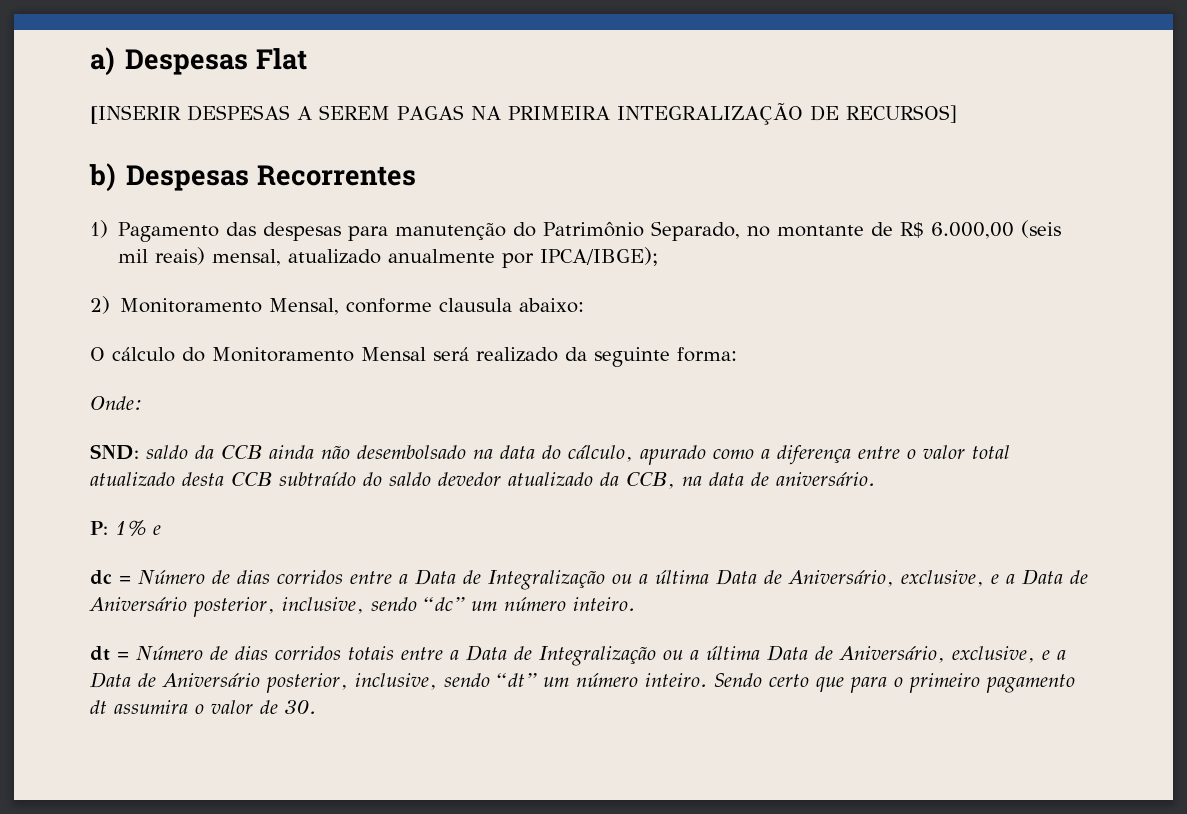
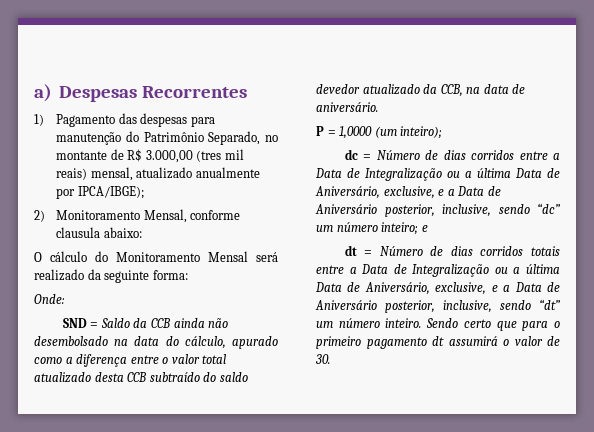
[255,48,307,70] [90,103,957,125] [89,163,250,192] Flat // [INSERIR DESPESAS A SEREM PAGAS NA PRIMEIRA INTEGRALIZAÇÃO DE RECURSOS] // b) Despesas -> (137, 94) none
[931,220,1062,239] 6.000,00 (seis -> [145,150,222,163] 3.000,00 (tres
[90,444,188,460] SND: saldo -> [62,318,130,328] SND = Saldo
[90,520,161,536] P: 1% e -> [316,126,443,139] P = 1,0000 (um inteiro);
[572,597,635,611] inteiro. -> [381,222,428,235] inteiro; e
[114,700,188,714] assumira -> [448,336,498,346] assumirá

